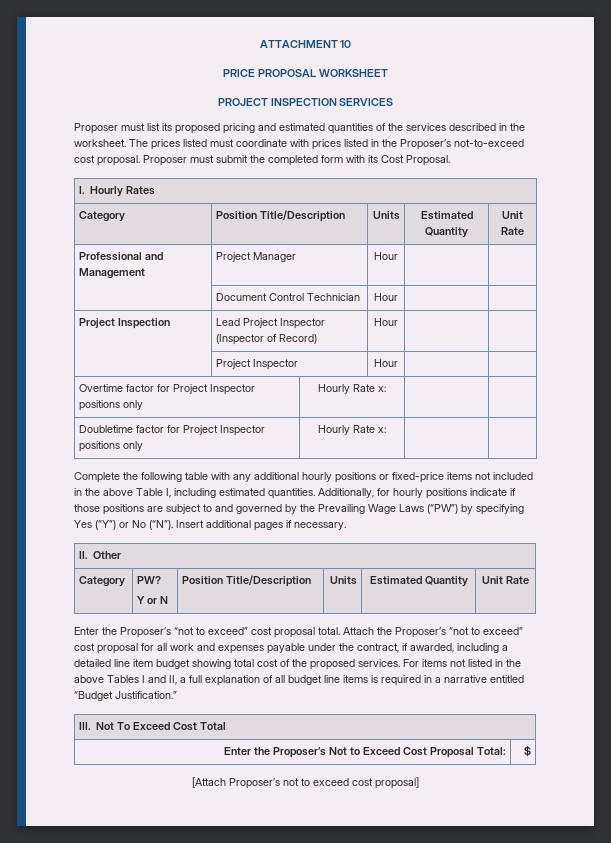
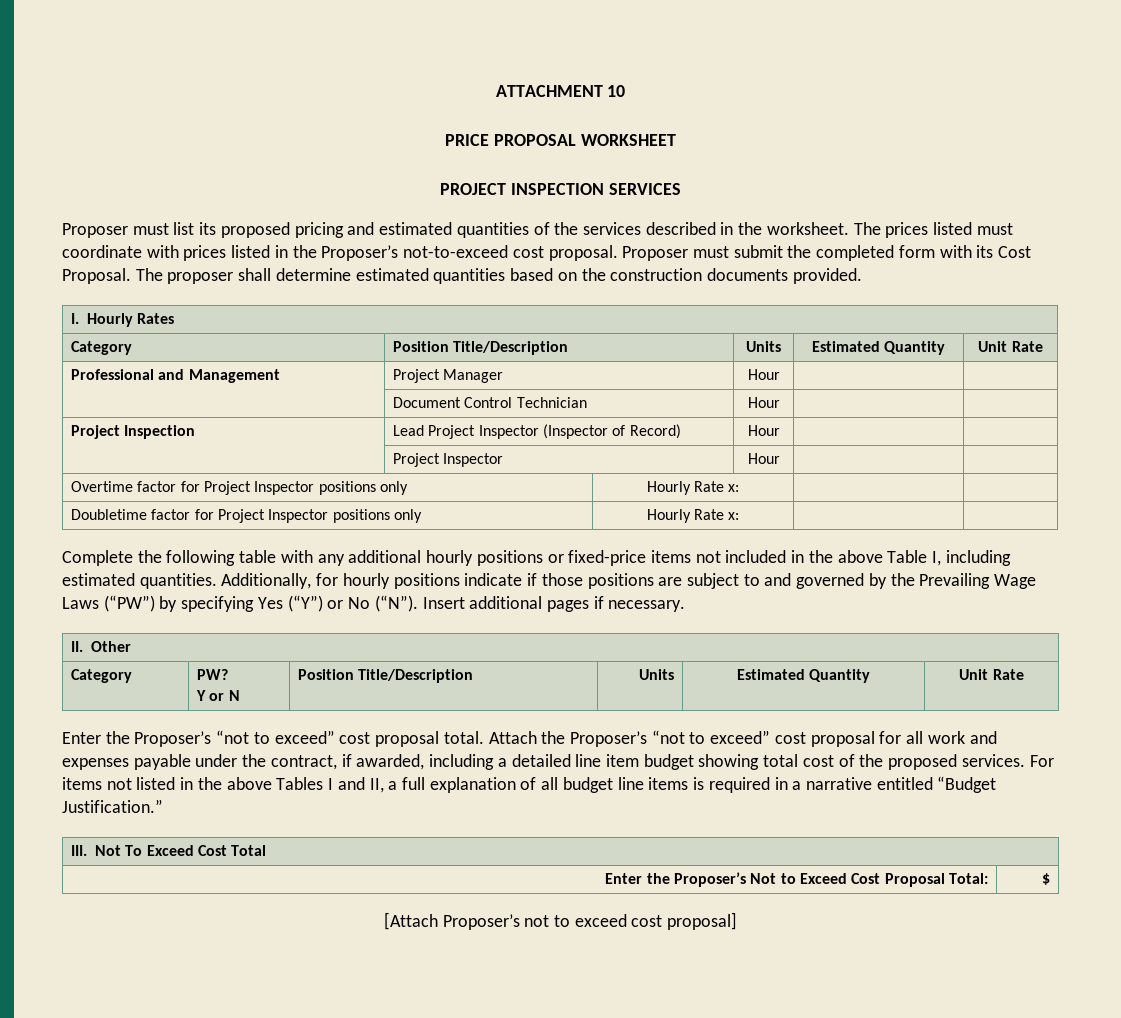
(450, 160) none -> [135,268,862,284] The proposer shall determine estimated quantities based on the construction documents provided.

